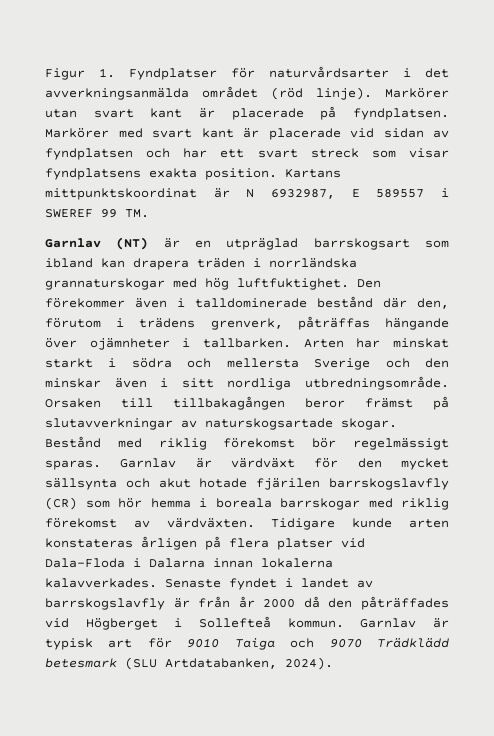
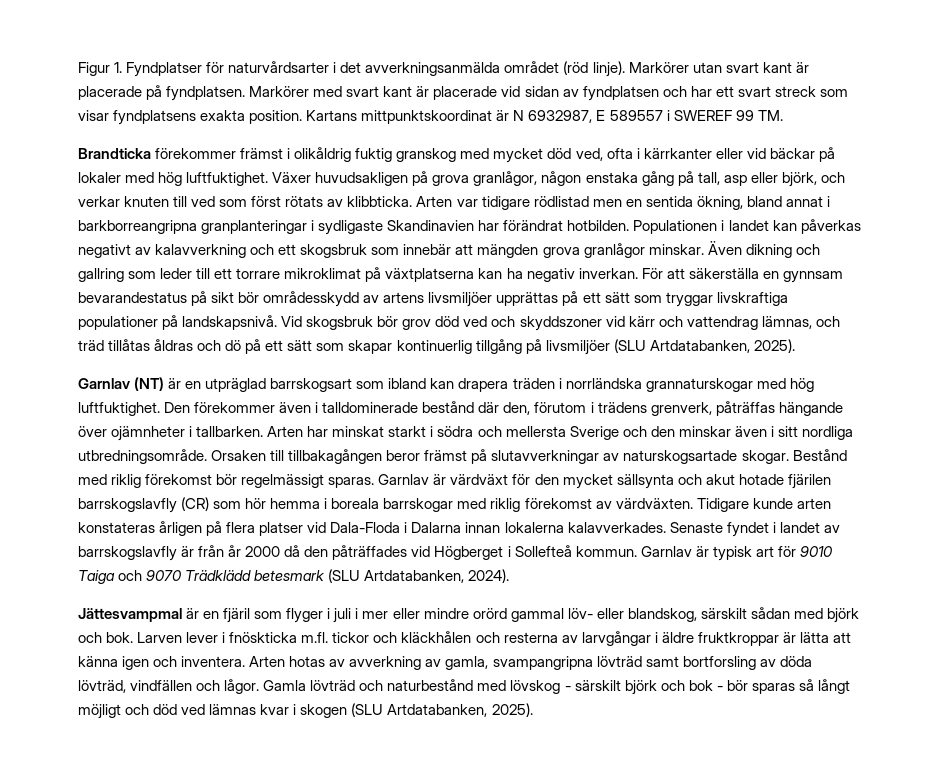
(149, 213) none -> [78,147,835,163] [78,171,845,187] [78,196,830,210] [78,219,861,235] [78,241,820,258] [78,267,843,283] [78,291,788,307] [78,315,840,331] [78,339,795,355] // Brandticka förekommer främst i olikåldrig fuktig granskog med mycket död ved, ofta i kärrkanter eller vid bäckar på lokaler med hög luftfuktighet. Växer huvudsakligen på grova granlågor, någon enstaka gång på tall, asp eller björk, och verkar knuten till ved som först rötats av klibbticka. Arten var tidigare rödlistad men en sentida ökning, bland annat i barkborreangripna granplanteringar i sydligaste Skandinavien har förändrat hotbilden. Populationen i landet kan påverkas negativt av kalavverkning och ett skogsbruk som innebär att mängden grova granlågor minskar. Även dikning och gallring som leder till ett torrare mikroklimat på växtplatserna kan ha negativ inverkan. För att säkerställa en gynnsam bevarandestatus på sikt bör områdesskydd av artens livsmiljöer upprättas på ett sätt som tryggar livskraftiga populationer på landskapsnivå. Vid skogsbruk bör grov död ved och skyddszoner vid kärr och vattendrag lämnas, och träd tillåtas åldras och dö på ett sätt som skapar kontinuerlig tillgång på livsmiljöer (SLU Artdatabanken, 2025).
(333, 663) none -> [78,607,859,623] [78,631,851,646] [78,656,812,670] [78,679,850,695] [78,703,533,719] // Jättesvampmal är en fjäril som flyger i juli i mer eller mindre orörd gammal löv- eller blandskog, särskilt sådan med björk och bok. Larven lever i fnöskticka m.fl. tickor och kläckhålen och resterna av larvgångar i äldre fruktkroppar är lätta att känna igen och inventera. Arten hotas av avverkning av gamla, svampangripna lövträd samt bortforsling av döda lövträd, vindfällen och lågor. Gamla lövträd och naturbestånd med lövskog - särskilt björk och bok - bör sparas så långt möjligt och död ved lämnas kvar i skogen (SLU Artdatabanken, 2025).

